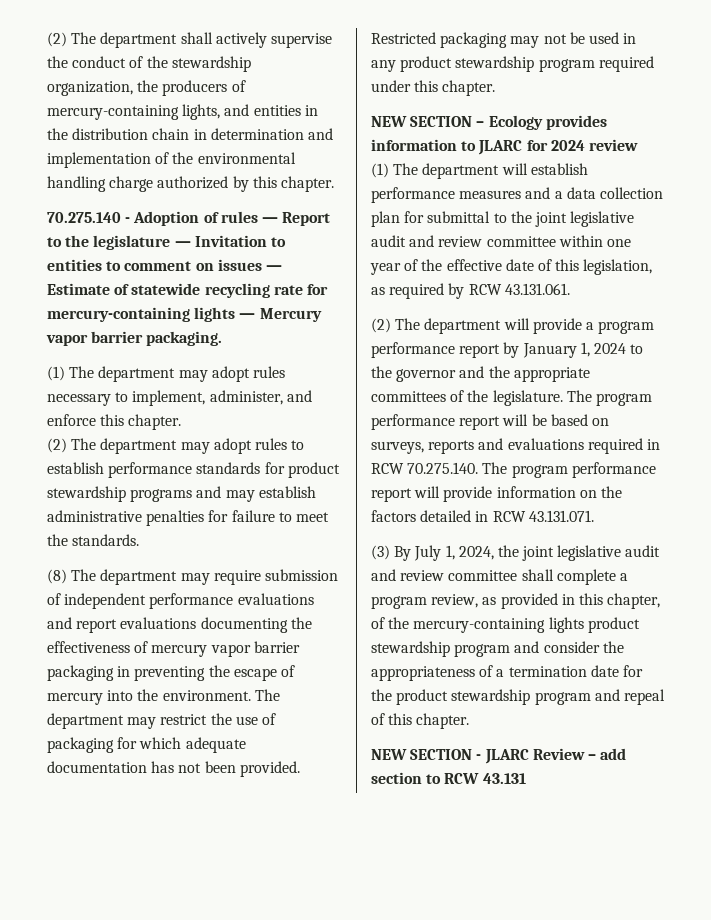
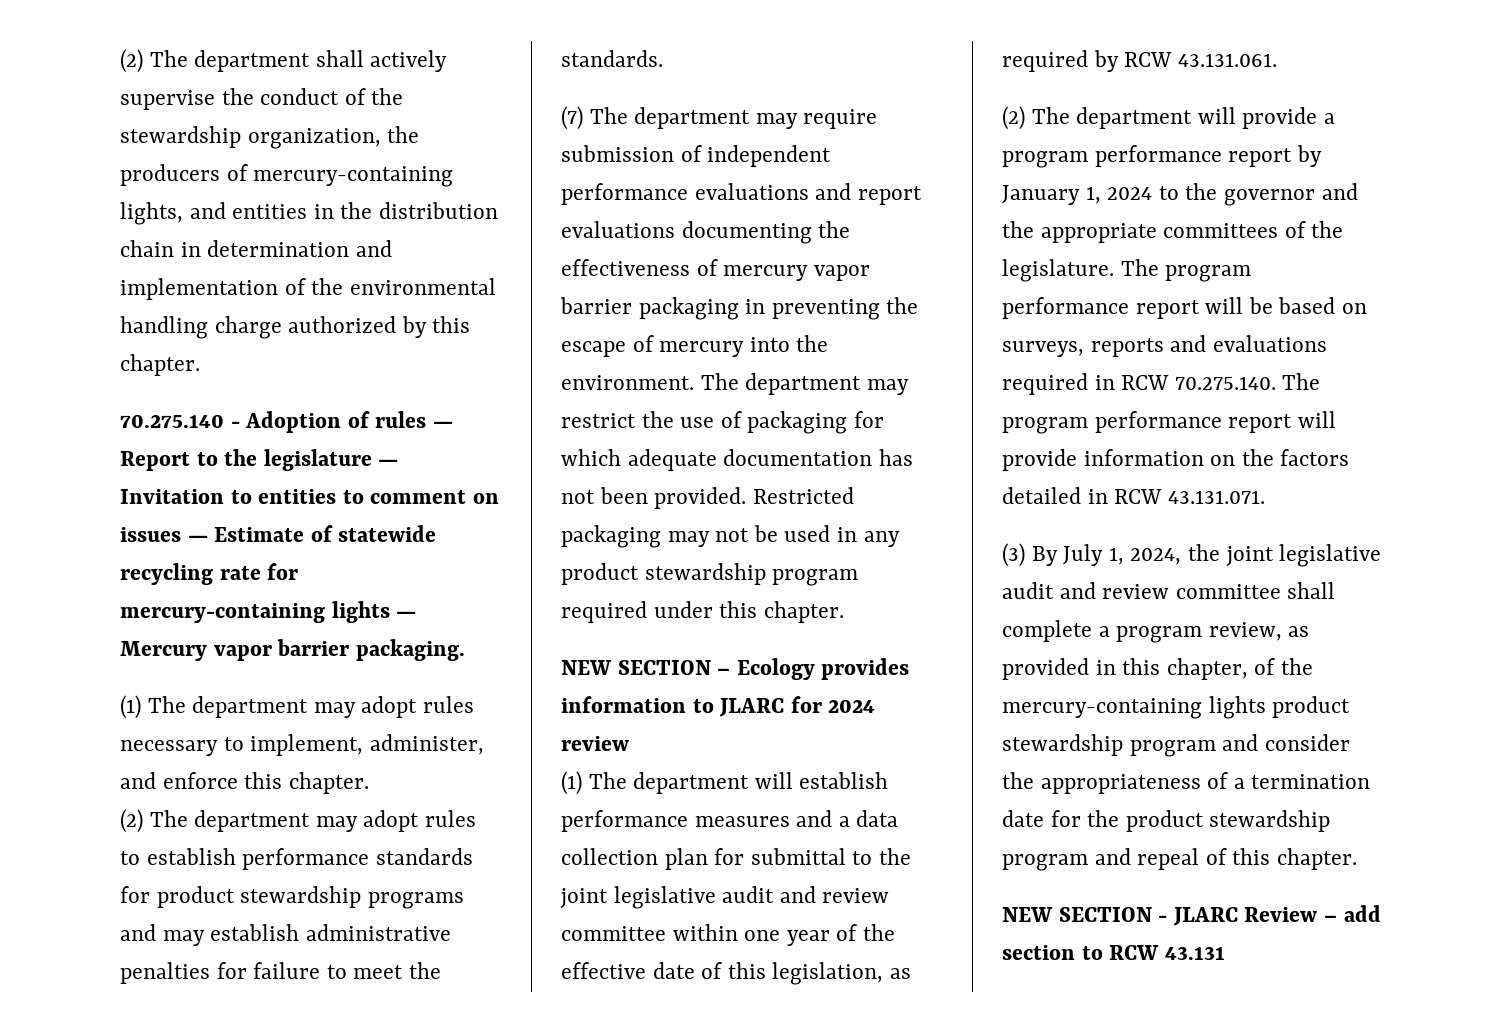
[47,569,67,584] (8) -> [561,106,583,130] (7)

